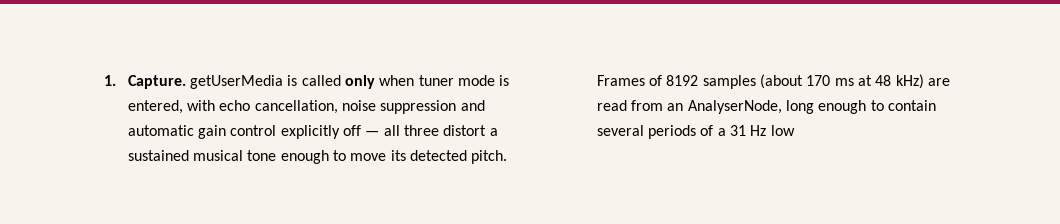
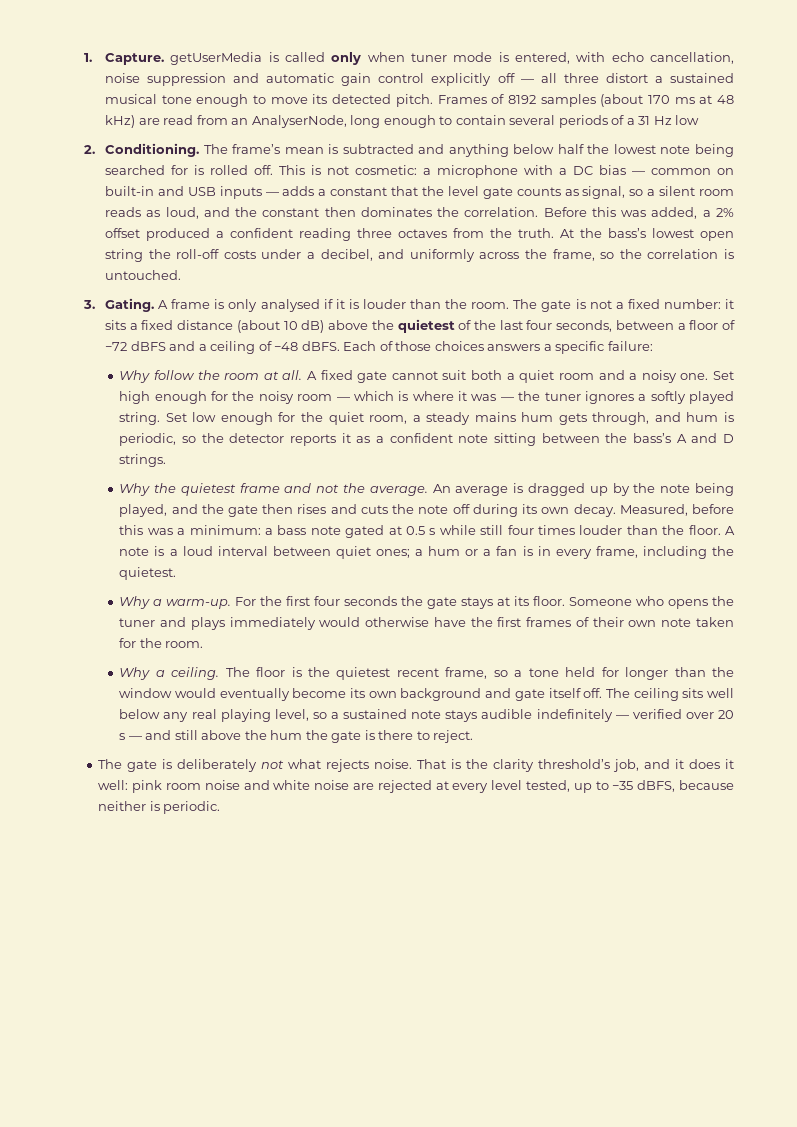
(795, 130) none -> [84,143,734,157] [105,165,734,178] [105,186,735,199] [105,207,735,219] [105,228,734,241] [105,249,734,262] [105,270,182,280] [83,298,734,312] [105,319,736,333] [105,341,653,354] [119,370,734,383] [119,391,735,404] [119,412,735,425] [119,433,735,446] [119,454,167,467] [119,483,735,496] [119,504,734,517] [119,525,735,538] [119,546,734,559] [119,567,177,580] [119,596,734,609] [119,617,734,630] [119,638,204,648] [119,667,734,680] [119,688,734,701] [119,709,734,722] [119,730,474,743] [98,759,734,772] [98,780,735,793] [98,801,221,814] // 2. Conditioning. The frame’s mean is subtracted and anything below half the lowest note being searched for is rolled off. This is not cosmetic: a microphone with a DC bias — common on built-in and USB inputs — adds a constant that the level gate counts as signal, so a silent room reads as loud, and the constant then dominates the correlation. Before this was added, a 2% offset produced a confident reading three octaves from the truth. At the bass’s lowest open string the roll-off costs under a decibel, and uniformly across the frame, so the correlation is untouched. // 3. Gating. A frame is only analysed if it is louder than the room. The gate is not a fixed number: it sits a fixed distance (about 10 dB) above the quietest of the last four seconds, between a floor of −72 dBFS and a ceiling of −48 dBFS. Each of those choices answers a specific failure: // Why follow the room at all. A fixed gate cannot suit both a quiet room and a noisy one. Set high enough for the noisy room — which is where it was — the tuner ignores a softly played string. Set low enough for the quiet room, a steady mains hum gets through, and hum is periodic, so the detector reports it as a confident note sitting between the bass’s A and D strings. // Why the quietest frame and not the average. An average is dragged up by the note being played, and the gate then rises and cuts the note off during its own decay. Measured, before this was a minimum: a bass note gated at 0.5 s while still four times louder than the floor. A note is a loud interval between quiet ones; a hum or a fan is in every frame, including the quietest. // Why a warm-up. For the first four seconds the gate stays at its floor. Someone who opens the tuner and plays immediately would otherwise have the first frames of their own note taken for the room. // Why a ceiling. The floor is the quietest recent frame, so a tone held for longer than the window would eventually become its own background and gate itself off. The ceiling sits well below any real playing level, so a sustained note stays audible indefinitely — verified over 20 s — and still above the hum the gate is there to reject. // The gate is deliberately not what rejects noise. That is the clarity threshold’s job, and it does it well: pink room noise and white noise are rejected at every level tested, up to −35 dBFS, because neither is periodic.

